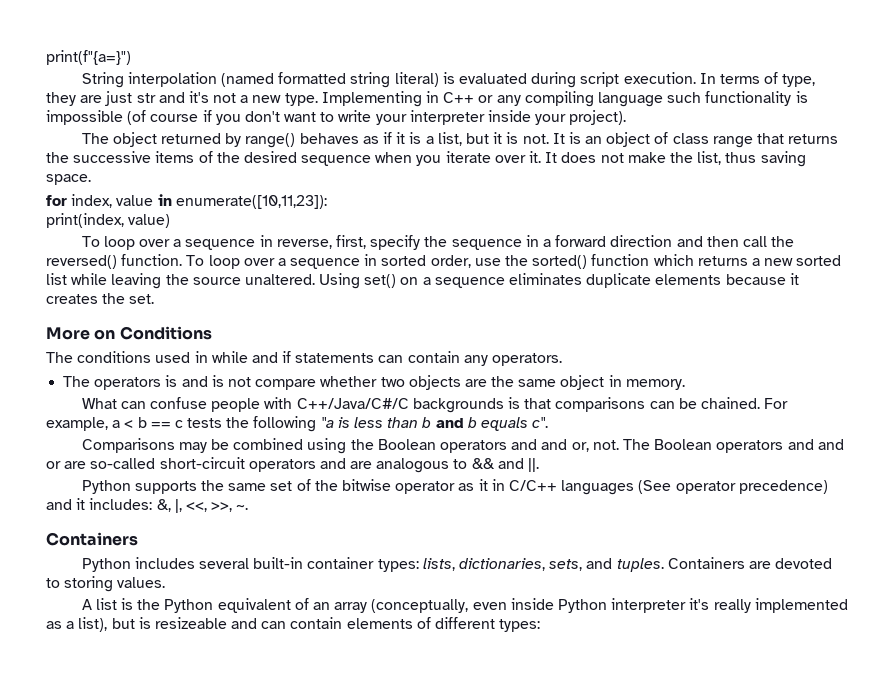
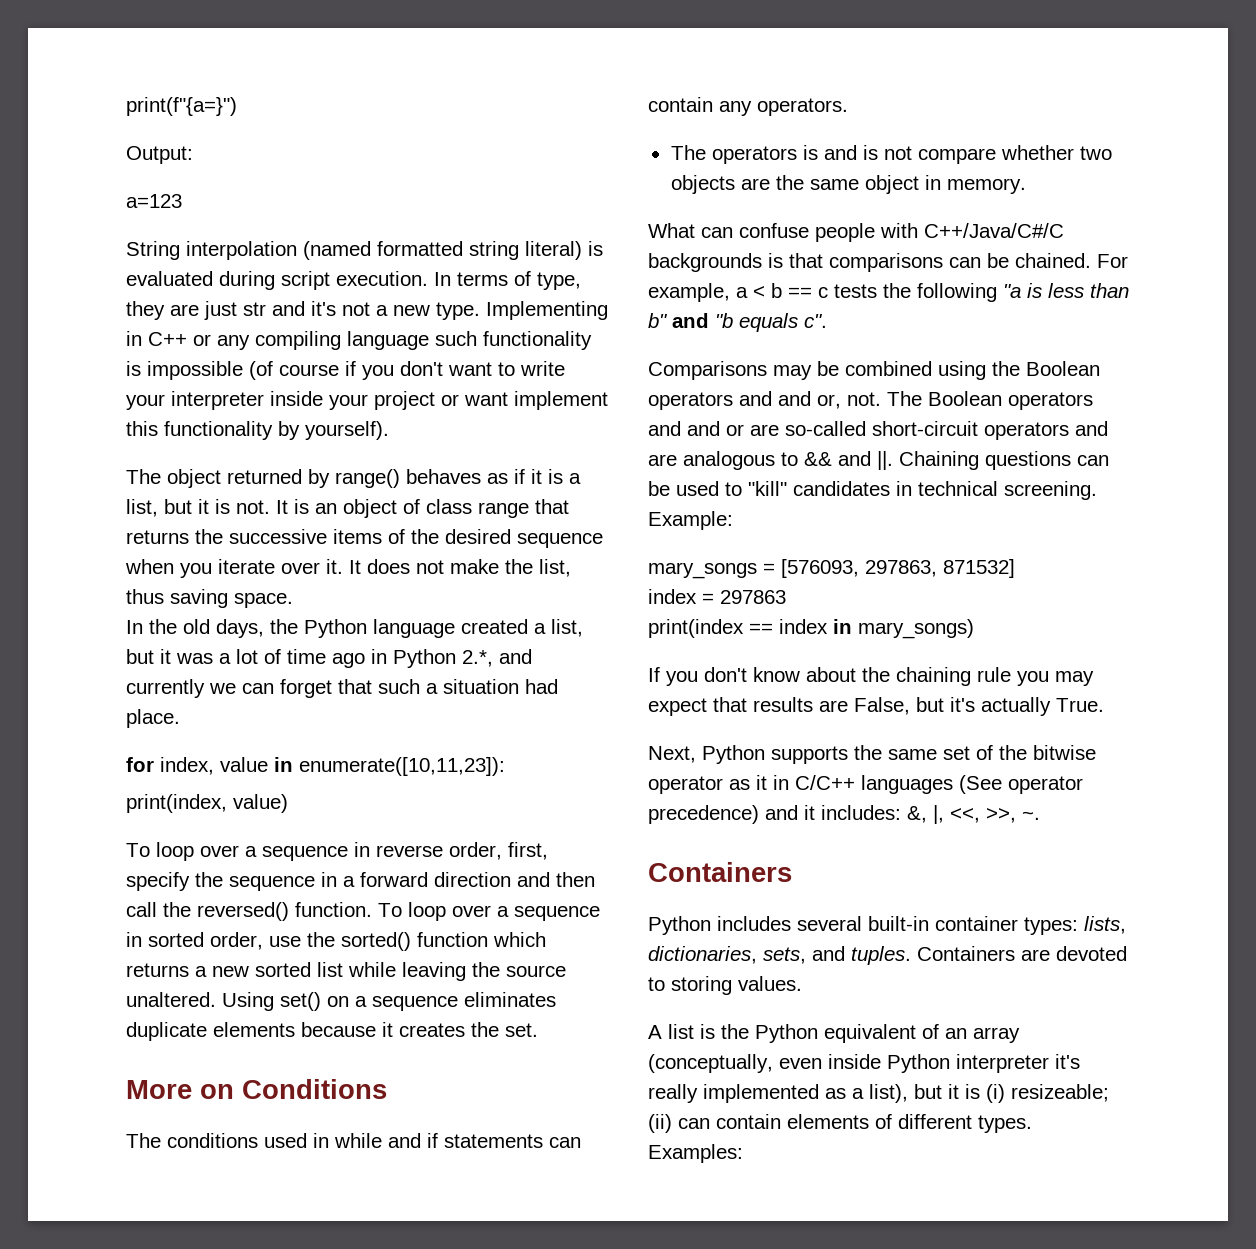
(131, 57) none -> [126,146,193,164] [126,194,182,208] // Output: // a=123
[569,110,627,125] project). -> [374,391,608,410] [126,421,389,440] project or want implement this functionality by yourself).
(91, 179) none -> [126,619,583,638] [126,649,532,668] [126,679,558,698] [126,709,180,728] // In the old days, the Python language created a list, but it was a lot of time ago in Python 2.*, and currently we can forget that such a situation had place.
[276,239,332,249] reverse, -> [376,842,502,860] reverse order,
[422,417,477,428] b and b -> [648,313,733,328] b" and "b
(540, 465) // -> [899,451,1109,470] [648,481,1097,500] [648,511,733,530] [648,559,1015,579] [648,589,786,604] [648,619,974,639] [648,667,1094,686] [648,697,1104,716] [648,746,696,763] Chaining questions can be used to "kill" candidates in technical screening. Example: // mary_songs = [576093, 297863, 871532] // index = 297863 // print(index == index in mary_songs) // If you don't know about the chaining rule you may expect that results are False, but it's actually True. // Next,
[138,617,258,629] is resizeable and -> [948,1084,1109,1103] [648,1114,672,1133] it is (i) resizeable; (ii)
[499,619,541,632] types: -> [978,1115,1032,1133] [648,1144,743,1163] types. Examples:

